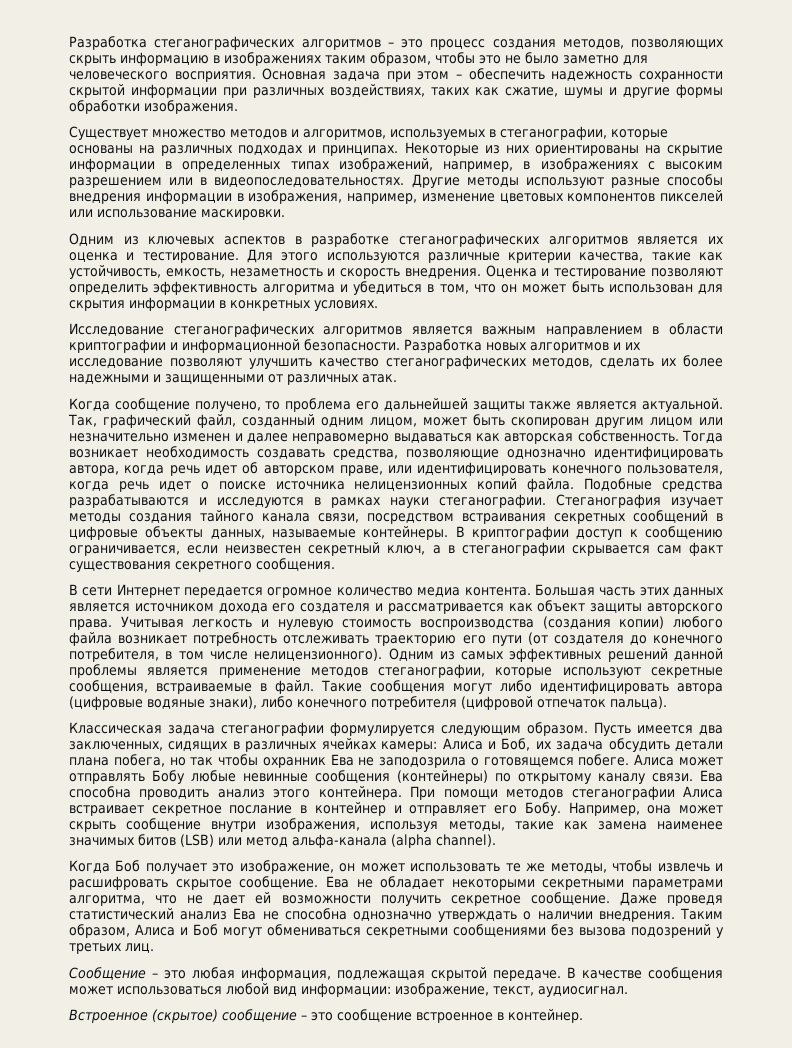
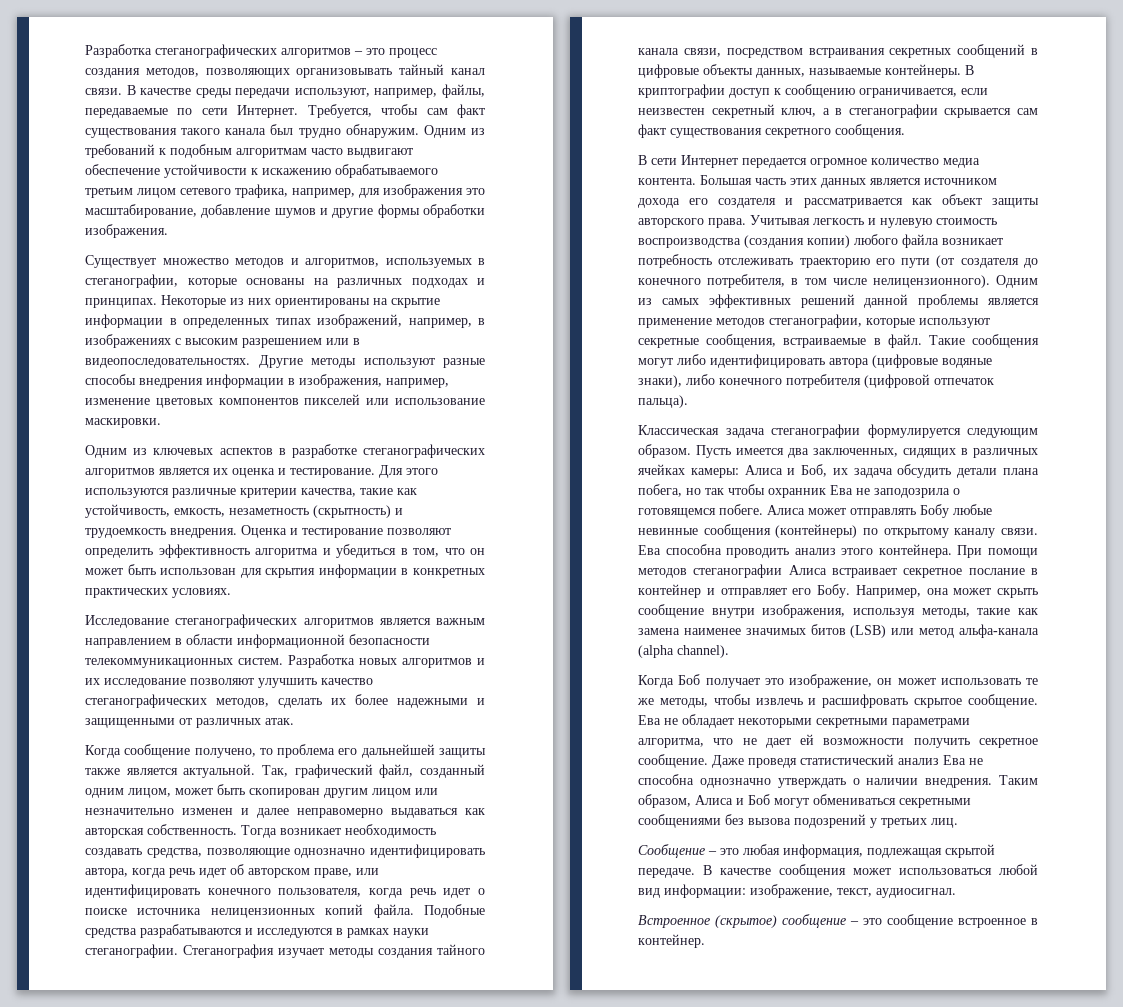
[69,52,648,66] [69,68,724,82] [69,84,603,98] скрыть информацию в изображениях таким образом, чтобы это не было заметно для человеческого восприятия. Основная задача при этом – обеспечить надежность сохранности скрытой информации при различных воздействиях, таких как сжатие, шумы -> [296,64,485,78] [85,84,485,98] [85,104,485,118] [85,124,486,138] [85,144,413,158] [85,164,438,178] [85,184,485,198] [85,204,316,218] организовывать тайный канал связи. В качестве среды передачи используют, например, файлы, передаваемые по сети Интернет. Требуется, чтобы сам факт существования такого канала был трудно обнаружим. Одним из требований к подобным алгоритмам часто выдвигают обеспечение устойчивости к искажению обрабатываемого третьим лицом сетевого трафика, например, для изображения это масштабирование, добавление шумов
[327,268,401,279] и скорость -> [313,505,403,518] [85,528,166,538] (скрытность) и трудоемкость
(311, 305) none -> [85,588,168,598] практических
[69,339,400,353] криптографии и информационной безопасности. -> [237,634,430,648] [85,658,283,668] информационной безопасности телекоммуникационных систем.

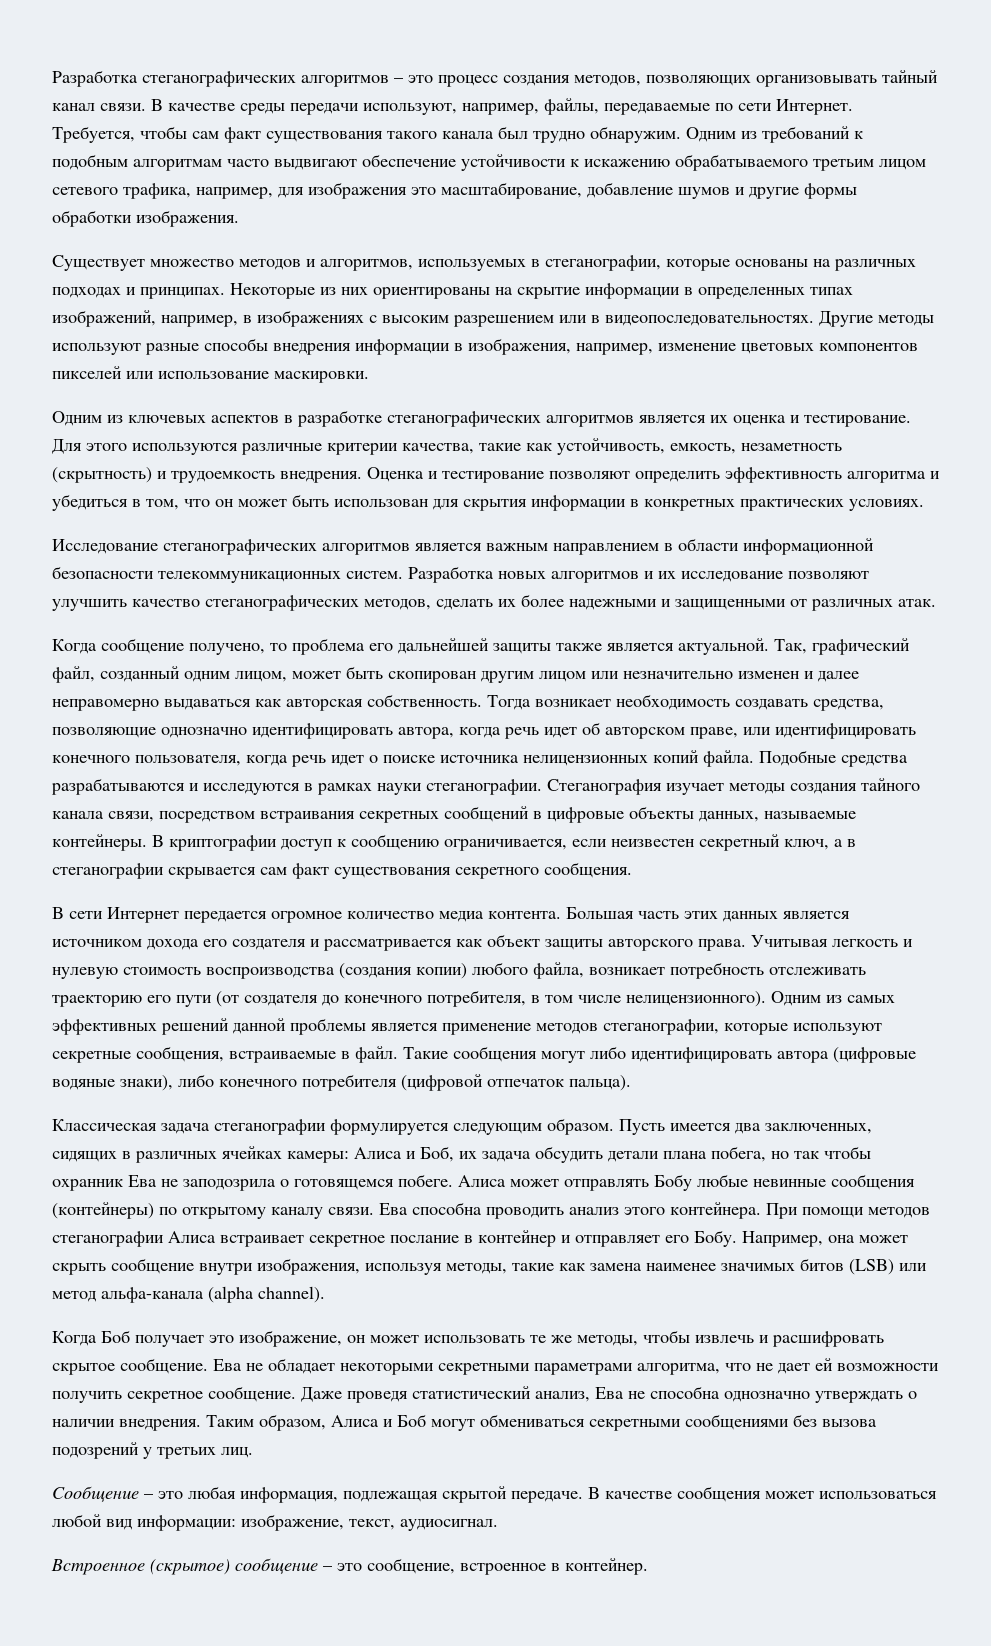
[902,234,939,248] файла -> [533,962,584,979] файла,
[898,758,939,765] анализ -> [535,1391,590,1402] анализ,
[887,914,953,928] сообщение -> [367,1558,455,1574] сообщение,

